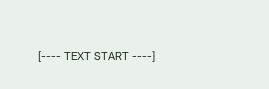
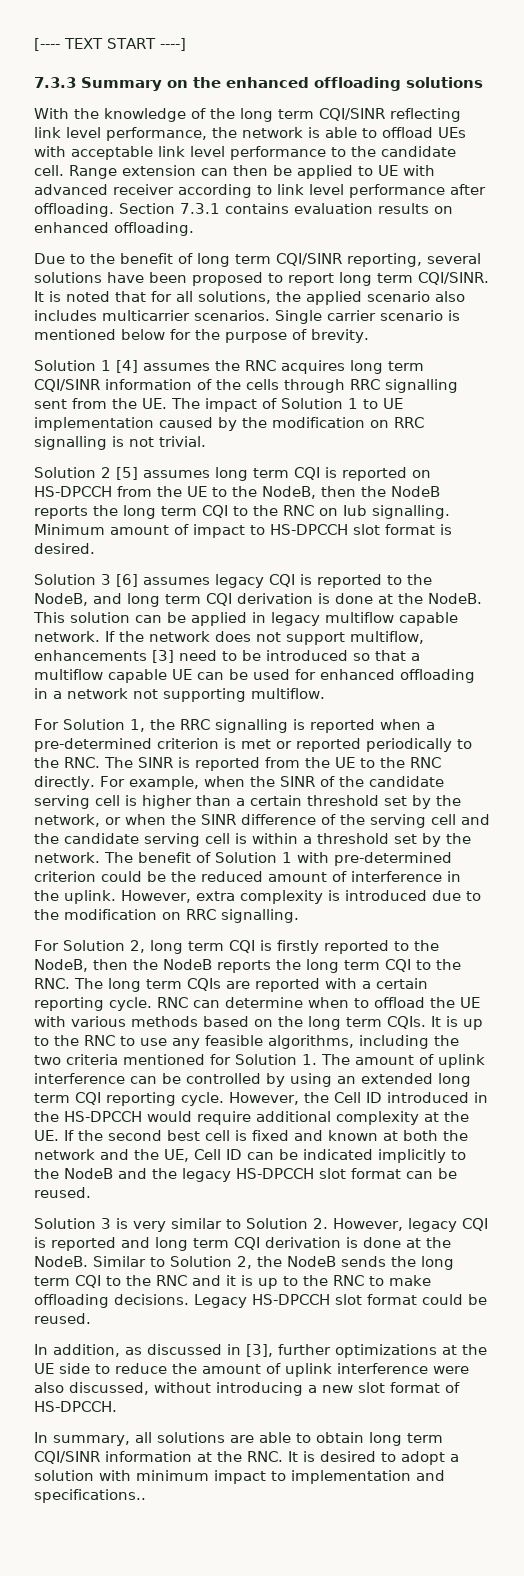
(155, 56) none -> [34,77,483,91] [34,108,461,122] [34,127,466,141] [34,146,456,160] [34,165,435,179] [34,184,486,198] [34,203,453,217] [34,222,194,236] [34,253,481,267] [34,272,489,286] [34,291,465,305] [34,310,460,324] [34,329,369,343] [34,360,424,374] [34,379,458,393] [34,398,403,412] [34,417,424,431] [34,436,206,450] [34,467,431,481] [34,486,440,499] [34,505,450,519] [34,524,452,538] [34,543,95,554] [34,574,432,588] [34,593,482,607] [33,612,458,626] [34,631,424,645] [34,650,420,663] [34,669,475,683] [34,688,325,702] [34,719,435,733] [34,738,472,752] [34,757,441,771] [34,776,444,790] [34,795,461,809] [34,814,490,828] [34,833,471,847] [34,852,452,866] [34,871,461,882] [34,890,481,904] [34,909,299,923] [34,940,439,954] [34,959,461,973] [34,978,428,992] [34,997,480,1011] [34,1016,483,1030] [34,1035,459,1049] [34,1054,485,1068] [34,1073,471,1087] [34,1092,488,1106] [34,1111,469,1125] [34,1130,468,1141] [34,1149,466,1163] [34,1168,457,1182] [34,1187,91,1198] [34,1218,488,1232] [34,1237,451,1251] [34,1256,454,1270] [34,1275,431,1289] [34,1294,487,1308] [34,1313,91,1324] [34,1344,487,1358] [34,1363,469,1377] [34,1382,460,1396] [34,1401,117,1412] [34,1432,443,1446] [34,1451,459,1465] [34,1470,445,1484] [34,1489,146,1503] // 7.3.3 Summary on the enhanced offloading solutions // With the knowledge of the long term CQI/SINR reflecting link level performance, the network is able to offload UEs with acceptable link level performance to the candidate cell. Range extension can then be applied to UE with advanced receiver according to link level performance after offloading. Section 7.3.1 contains evaluation results on enhanced offloading. // Due to the benefit of long term CQI/SINR reporting, several solutions have been proposed to report long term CQI/SINR. It is noted that for all solutions, the applied scenario also includes multicarrier scenarios. Single carrier scenario is mentioned below for the purpose of brevity. // Solution 1 [4] assumes the RNC acquires long term CQI/SINR information of the cells through RRC signalling sent from the UE. The impact of Solution 1 to UE implementation caused by the modification on RRC signalling is not trivial. // Solution 2 [5] assumes long term CQI is reported on HS-DPCCH from the UE to the NodeB, then the NodeB reports the long term CQI to the RNC on Iub signalling. Minimum amount of impact to HS-DPCCH slot format is desired. // Solution 3 [6] assumes legacy CQI is reported to the NodeB, and long term CQI derivation is done at the NodeB. This solution can be applied in legacy multiflow capable network. If the network does not support multiflow, enhancements [3] need to be introduced so that a multiflow capable UE can be used for enhanced offloading in a network not supporting multiflow. // For Solution 1, the RRC signalling is reported when a pre-determined criterion is met or reported periodically to the RNC. The SINR is reported from the UE to the RNC directly. For example, when the SINR of the candidate serving cell is higher than a certain threshold set by the network, or when the SINR difference of the serving cell and the candidate serving cell is within a threshold set by the network. The benefit of Solution 1 with pre-determined criterion could be the reduced amount of interference in the uplink. However, extra complexity is introduced due to the modification on RRC signalling. // For Solution 2, long term CQI is firstly reported to the NodeB, then the NodeB reports the long term CQI to the RNC. The long term CQIs are reported with a certain reporting cycle. RNC can determine when to offload the UE with various methods based on the long term CQIs. It is up to the RNC to use any feasible algorithms, including the two criteria mentioned for Solution 1. The amount of uplink interference can be controlled by using an extended long term CQI reporting cycle. However, the Cell ID introduced in the HS-DPCCH would require additional complexity at the UE. If the second best cell is fixed and known at both the network and the UE, Cell ID can be indicated implicitly to the NodeB and the legacy HS-DPCCH slot format can be reused. // Solution 3 is very similar to Solution 2. However, legacy CQI is reported and long term CQI derivation is done at the NodeB. Similar to Solution 2, the NodeB sends the long term CQI to the RNC and it is up to the RNC to make offloading decisions. Legacy HS-DPCCH slot format could be reused. // In addition, as discussed in [3], further optimizations at the UE side to reduce the amount of uplink interference were also discussed, without introducing a new slot format of HS-DPCCH. // In summary, all solutions are able to obtain long term CQI/SINR information at the RNC. It is desired to adopt a solution with minimum impact to implementation and specifications..

